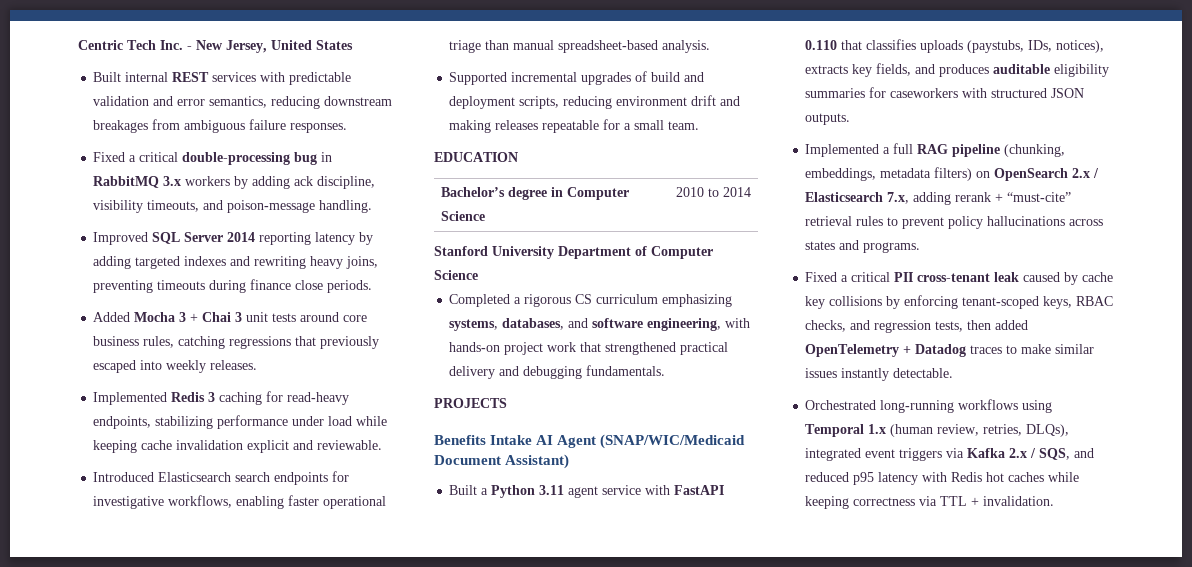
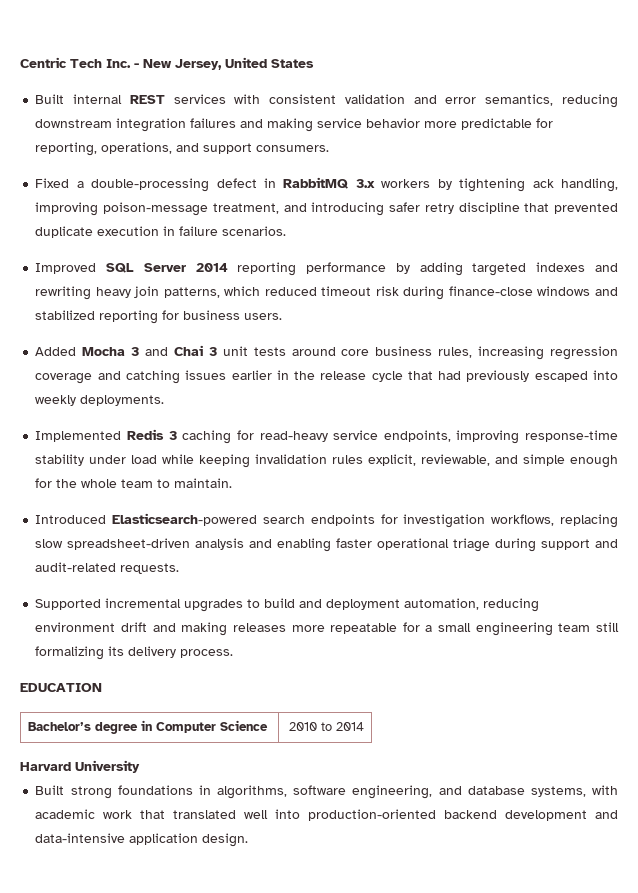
[289,72,352,85] predictable -> [269,94,337,104] consistent
[93,119,348,133] [93,152,318,165] breakages from ambiguous failure responses. // Fixed a critical double-processing bug -> [116,118,554,132] [35,142,330,156] [35,178,257,192] integration failures and making service behavior more predictable for reporting, operations, and support consumers. // Fixed a double-processing defect
[252,176,376,189] [93,200,373,213] adding ack discipline, visibility timeouts, and poison-message handling. -> [459,178,618,192] [35,202,619,216] [35,226,287,238] tightening ack handling, improving poison-message treatment, and introducing safer retry discipline that prevented duplicate execution in failure scenarios.
[315,232,356,245] latency -> [306,262,387,274] performance
[346,256,379,269] [93,279,373,293] joins, preventing timeouts during finance close periods. -> [134,286,618,300] [35,310,283,324] join patterns, which reduced timeout risk during finance-close windows and stabilized reporting for business users.
[190,313,199,322] + -> [145,347,169,356] and
[178,336,317,349] catching regressions that -> [478,346,618,360] [35,370,462,384] increasing regression coverage and catching issues earlier in the release cycle that had
[210,360,258,370] releases. -> [80,395,165,406] deployments.
[93,415,388,429] [93,440,383,453] endpoints, stabilizing performance under load while keeping cache invalidation explicit and reviewable. -> [333,430,618,444] [35,454,618,468] [35,478,233,488] service endpoints, improving response-time stability under load while keeping invalidation rules explicit, reviewable, and simple enough for the whole team to maintain.
[158,472,232,482] Elasticsearch -> [112,513,258,526] Elasticsearch-powered
[93,495,387,509] [449,40,711,53] investigative workflows, enabling faster operational triage than manual spreadsheet-based analysis. -> [403,514,618,528] [35,538,618,552] [35,562,180,574] investigation workflows, replacing slow spreadsheet-driven analysis and enabling faster operational triage during support and audit-related requests.
[635,71,648,82] of -> [247,599,261,608] to
[519,96,560,109] scripts, -> [404,598,480,610] automation,
(539, 125) none -> [291,625,325,632] more
[668,121,700,130] team. -> [475,622,619,636] [35,646,234,660] engineering team still formalizing its delivery process.
[434,246,488,256] Stanford -> [20,762,71,771] Harvard
[558,246,713,259] [434,270,478,280] [449,294,733,307] [449,318,751,331] [449,342,729,355] [449,365,666,379] [434,398,507,408] [434,434,746,449] [434,454,570,469] [449,485,725,498] [805,39,1105,53] [805,63,1110,77] [805,87,1085,98] [805,113,851,125] [805,143,1066,157] [805,167,1100,181] [805,192,1072,205] [805,216,1104,229] [805,240,921,253] [805,272,1114,285] [805,295,1114,309] [805,320,1029,333] [805,344,1095,357] [805,368,954,381] [805,399,1053,413] [805,424,1070,437] [805,448,1095,461] [805,472,1080,485] [805,496,1055,509] Department of Computer Science // Completed a rigorous CS curriculum emphasizing systems, databases, and software engineering, with hands-on project work that strengthened practical delivery and debugging fundamentals. // PROJECTS // Benefits Intake AI Agent (SNAP/WIC/Medicaid Document Assistant) // Built a Python 3.11 agent service with FastAPI 0.110 that classifies uploads (paystubs, IDs, notices), extracts key fields, and produces auditable eligibility summaries for caseworkers with structured JSON outputs. // Implemented a full RAG pipeline (chunking, embeddings, metadata filters) on OpenSearch 2.x / Elasticsearch 7.x, adding rerank + “must-cite” retrieval rules to prevent policy hallucinations across states and programs. // Fixed a critical PII cross-tenant leak caused by cache key collisions by enforcing tenant-scoped keys, RBAC checks, and regression tests, then added OpenTelemetry + Datadog traces to make similar issues instantly detectable. // Orchestrated long-running workflows using Temporal 1.x (human review, retries, DLQs), integrated event triggers via Kafka 2.x / SQS, and reduced p95 latency with Redis hot caches while keeping correctness via TTL + invalidation. -> [35,785,619,799] [35,809,618,821] [35,833,249,847] // Built strong foundations in algorithms, software engineering, and database systems, with academic work that translated well into production-oriented backend development and data-intensive application design.

